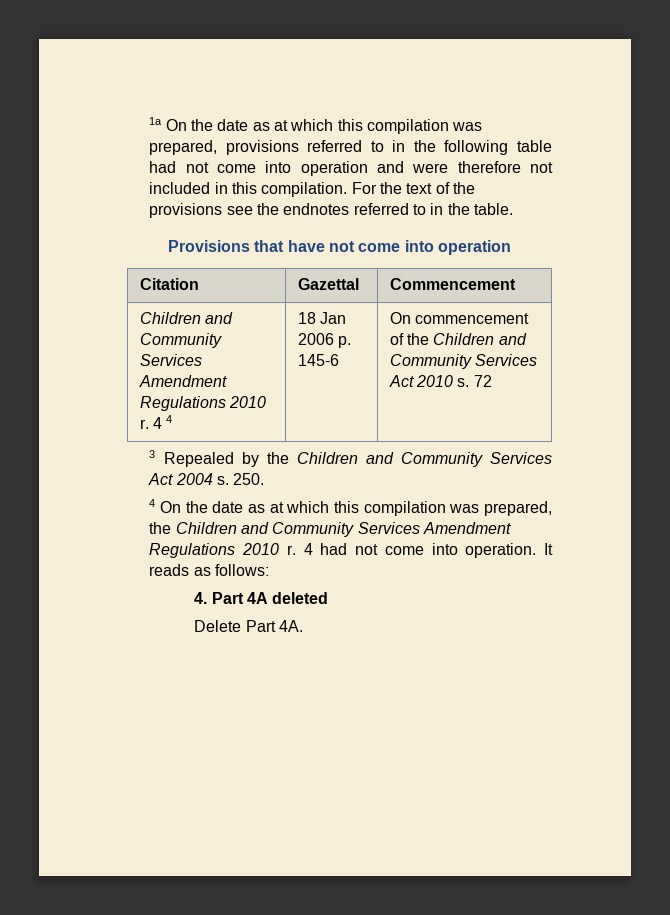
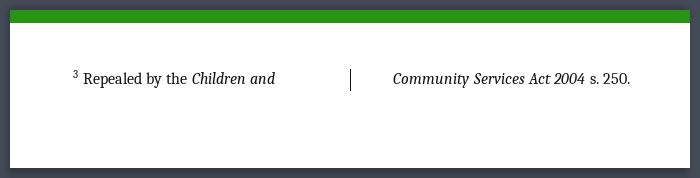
[149,117,483,134] [149,140,552,155] [149,161,553,176] [149,182,475,197] [149,203,513,218] [168,240,511,255] [139,278,199,290] [297,278,359,290] [389,278,516,290] [139,312,234,324] [139,333,222,348] [139,354,202,366] [138,375,227,387] [139,396,267,411] [139,415,173,429] [297,312,347,324] [297,333,352,348] [297,354,339,366] [389,312,530,324] [389,333,527,345] [389,354,538,369] [388,375,492,387] 1a On the date as at which this compilation was prepared, provisions referred to in the following table had not come into operation and were therefore not included in this compilation. For the text of the provisions see the endnotes referred to in the table. // Provisions that have not come into operation // Citation | Gazettal | Commencement // Children and Community Services Amendment Regulations 2010 r. 4 4 | 18 Jan 2006 p. 145-6 | On commencement of the Children and Community Services Act 2010 s. 72 // -> (73, 74) none
[149,499,552,516] [149,522,512,537] [149,543,553,558] [149,564,270,576] [194,592,329,604] [194,620,303,632] // 4 On the date as at which this compilation was prepared, the Children and Community Services Amendment Regulations 2010 r. 4 had not come into operation. It reads as follows: // 4. Part 4A deleted // Delete Part 4A. -> (631, 78) none

